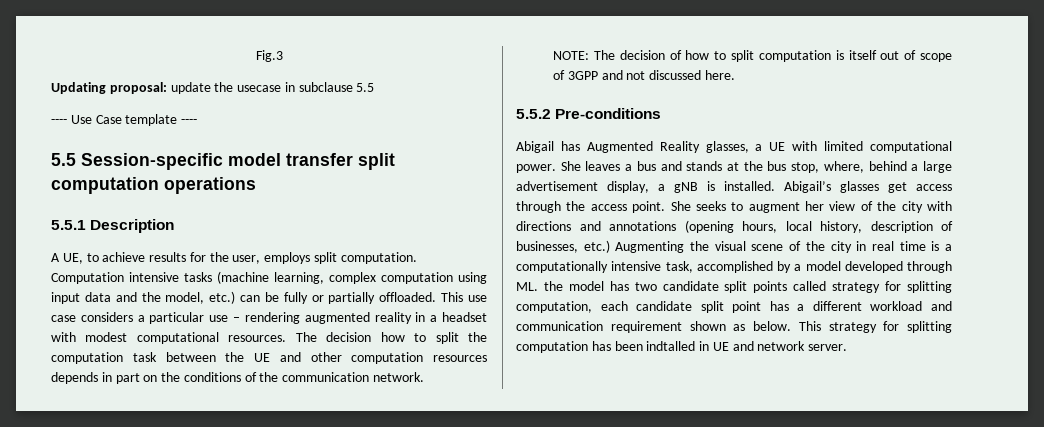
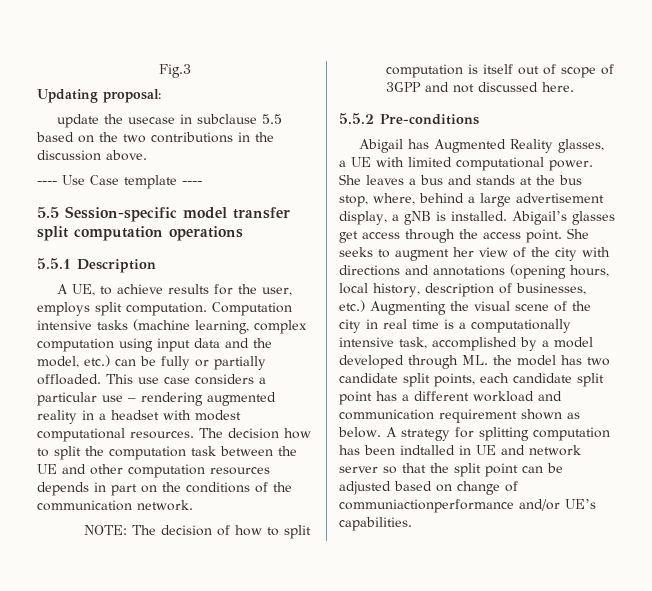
(167, 88) none -> (161, 96) //
(375, 87) none -> [36,132,274,143] [37,150,147,161] based on the two contributions in the discussion above.
[753,281,952,293] [516,301,592,313] points called strategy for splitting computation, -> [434,373,475,387] points,
[798,321,821,331] This -> [385,427,397,437] A
[808,344,848,351] server. -> [339,463,563,477] [339,481,518,495] [339,499,596,513] [339,517,412,531] server so that the split point can be adjusted based on change of communiactionperformance and/or UE’s capabilities.

